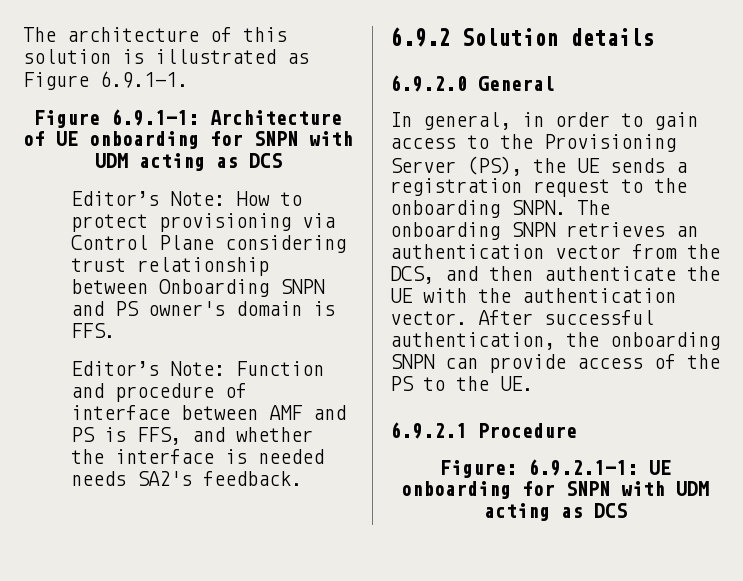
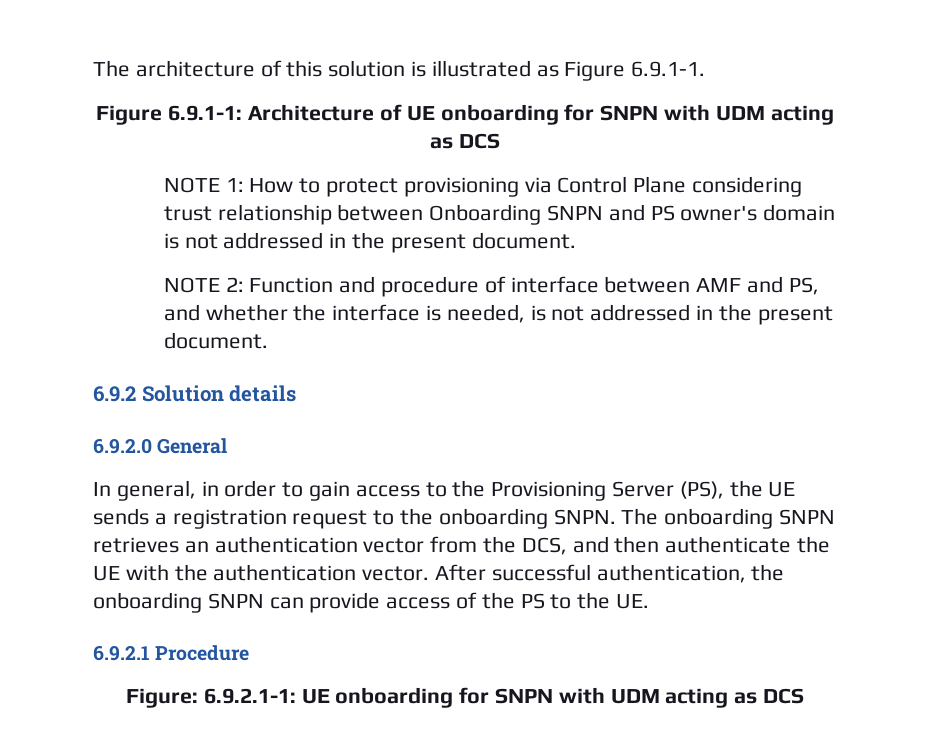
[71,191,226,206] Editor’s Note: -> [163,177,244,193] NOTE 1:
[71,323,116,338] [71,361,226,376] FFS. // Editor’s Note: -> [184,232,576,253] [163,277,244,293] not addressed in the present document. // NOTE 2:
[71,427,182,445] PS is FFS, -> [788,277,819,295] PS,
[258,449,325,464] [71,471,303,486] needed needs SA2's feedback. -> [446,304,833,325] [163,332,268,349] needed, is not addressed in the present document.

